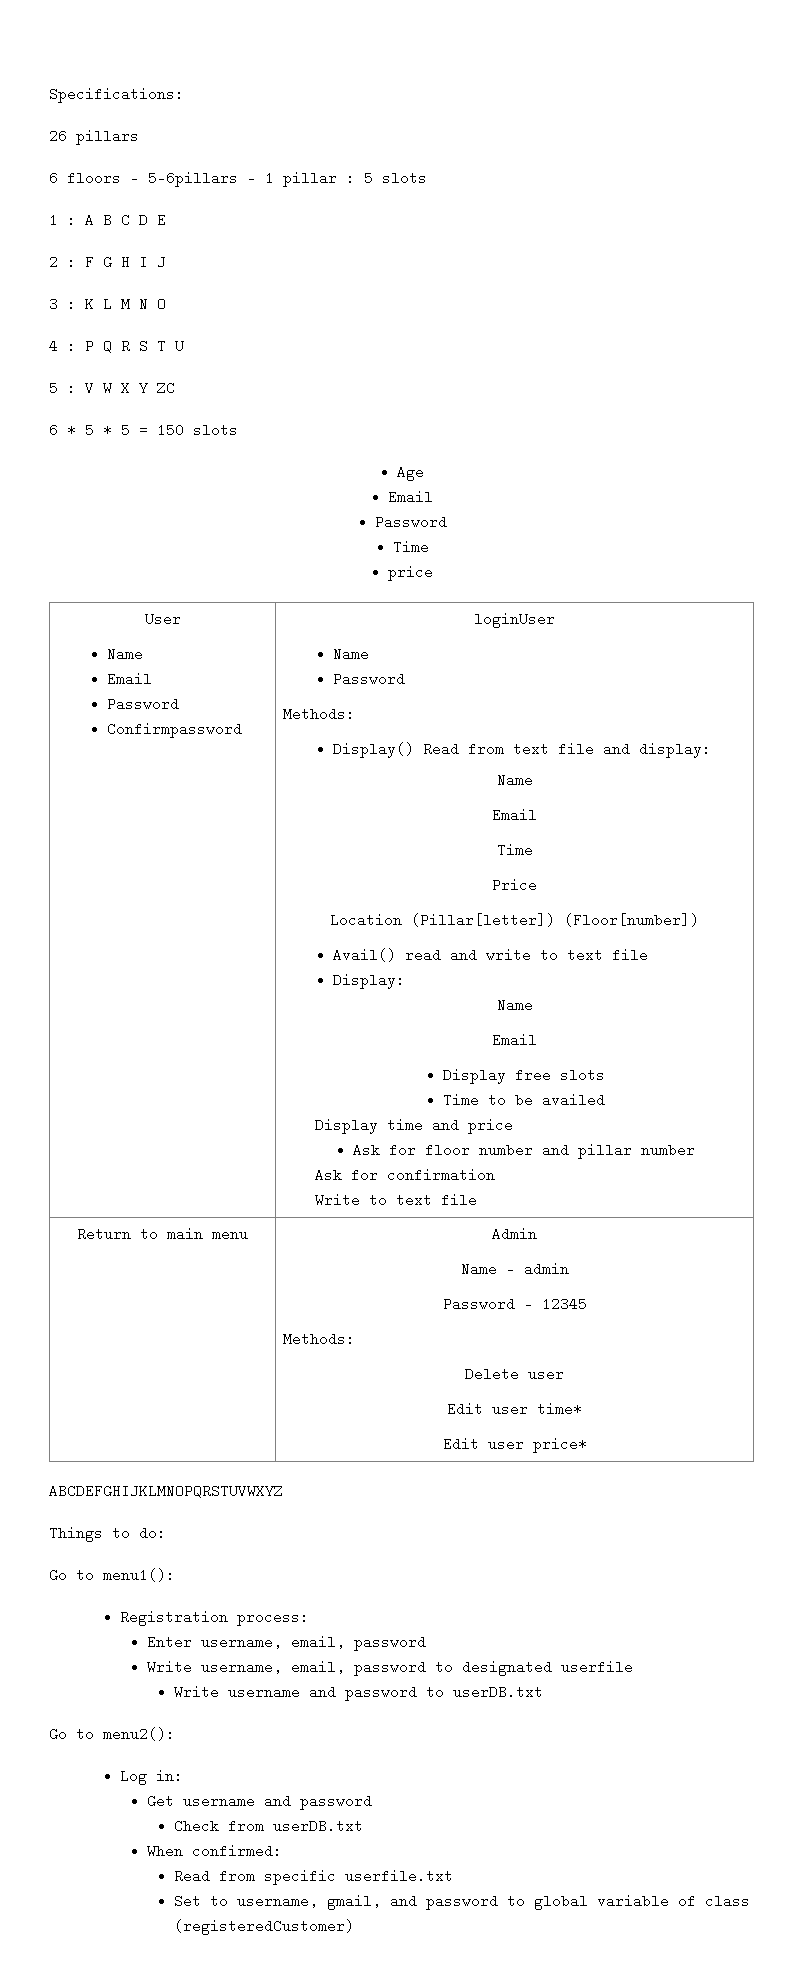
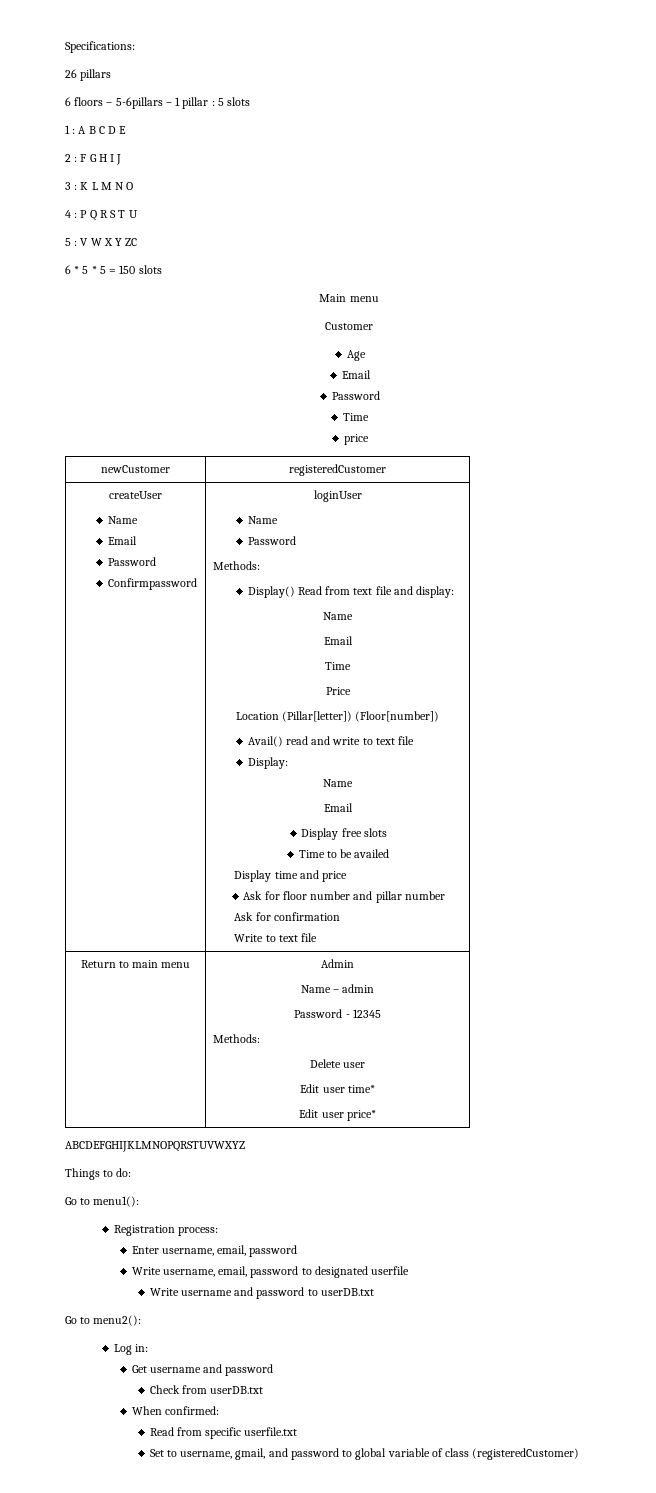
(238, 430) none -> [319,294,379,302] [325,322,373,330] // Main menu // Customer
[144,612,181,626] User -> [101,465,170,473] [289,464,386,476] [109,491,162,499] newCustomer | registeredCustomer // createUser

